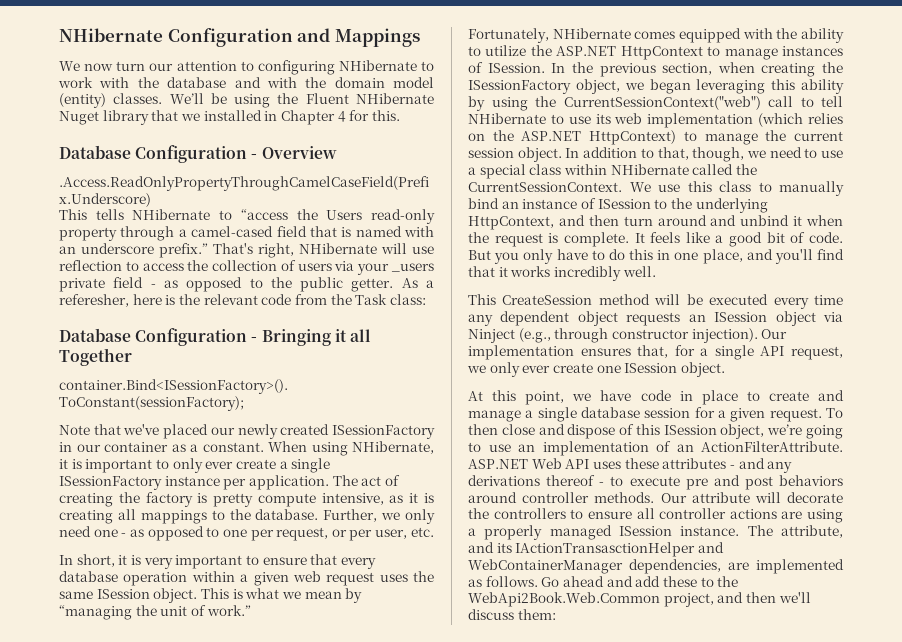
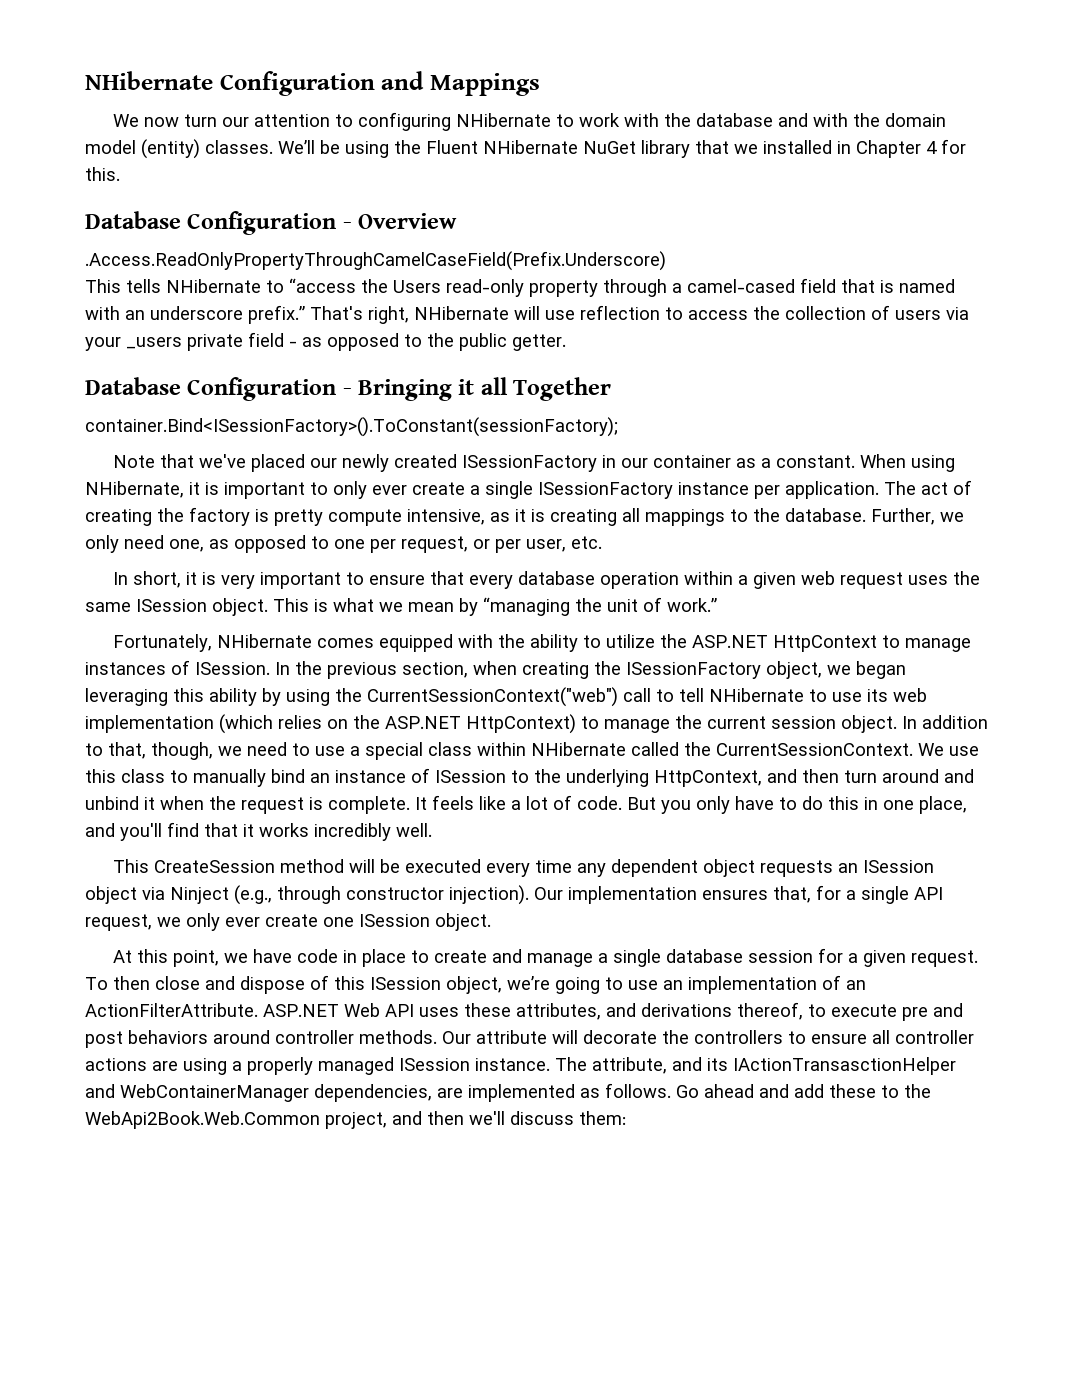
[59,111,99,125] Nuget -> [583,141,636,154] NuGet
[401,278,435,288] [59,294,426,307] As a referesher, here is the relevant code from the Task class: -> (566, 342) none
[93,529,127,537] one - -> [169,539,204,552] one,
[729,232,785,247] good bit -> [526,796,548,810] lot
[662,458,793,473] [468,475,605,486] attributes - and any derivations thereof - -> [516,1002,803,1020] attributes, and derivations thereof,

